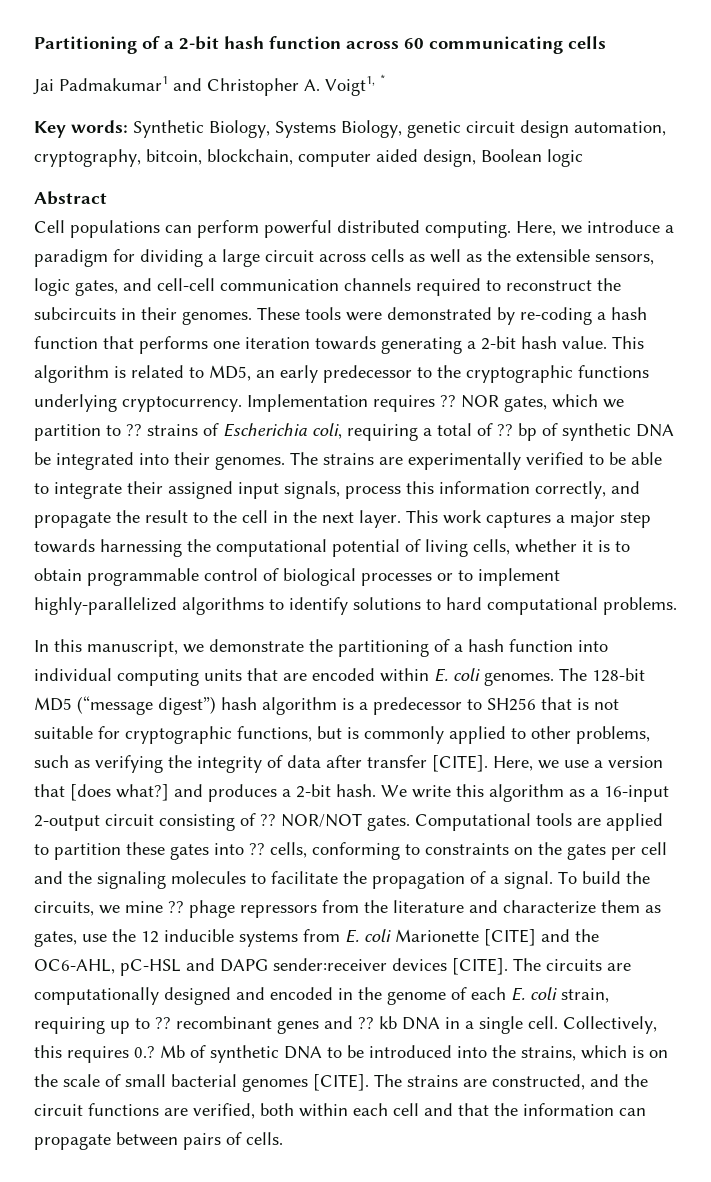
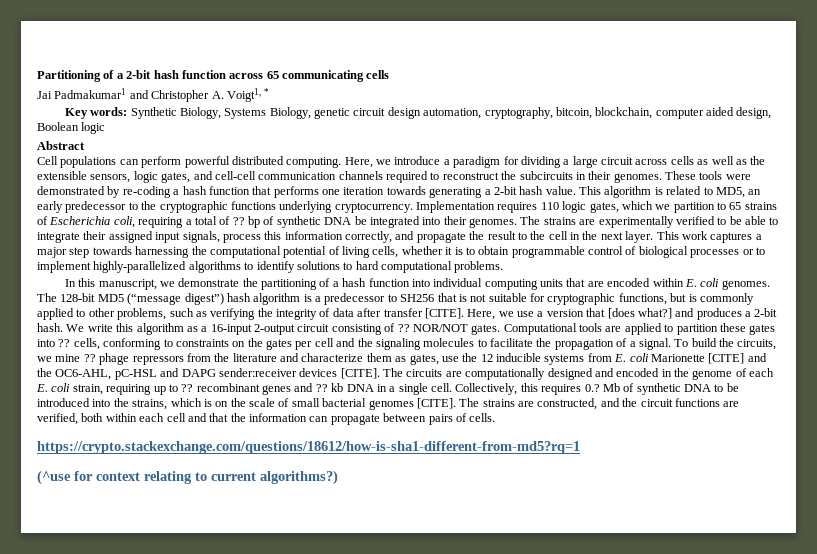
[404,38,424,49] 60 -> [266,71,279,79] 65
[440,395,499,408] ?? NOR -> [540,201,587,213] 110 logic
[126,424,142,436] ?? -> [729,202,742,210] 65
(283, 1138) none -> [37,441,580,454] [37,470,338,485] // https://crypto.stackexchange.com/questions/18612/how-is-sha1-different-from-md5?rq=1 // (^use for context relating to current algorithms?)

